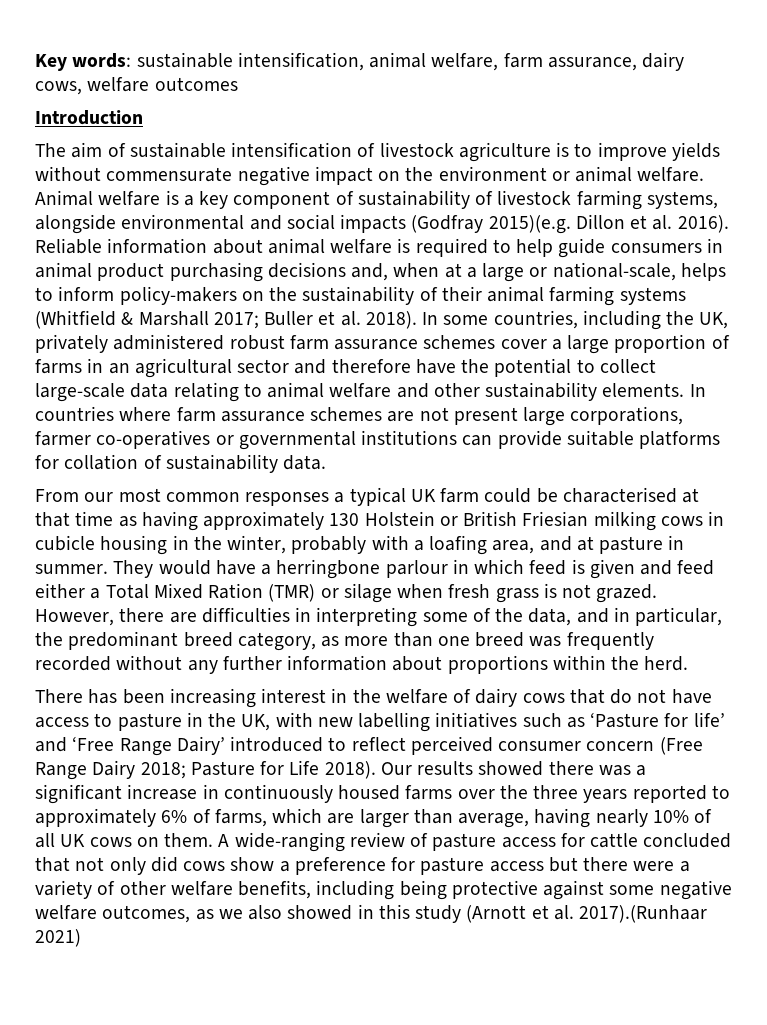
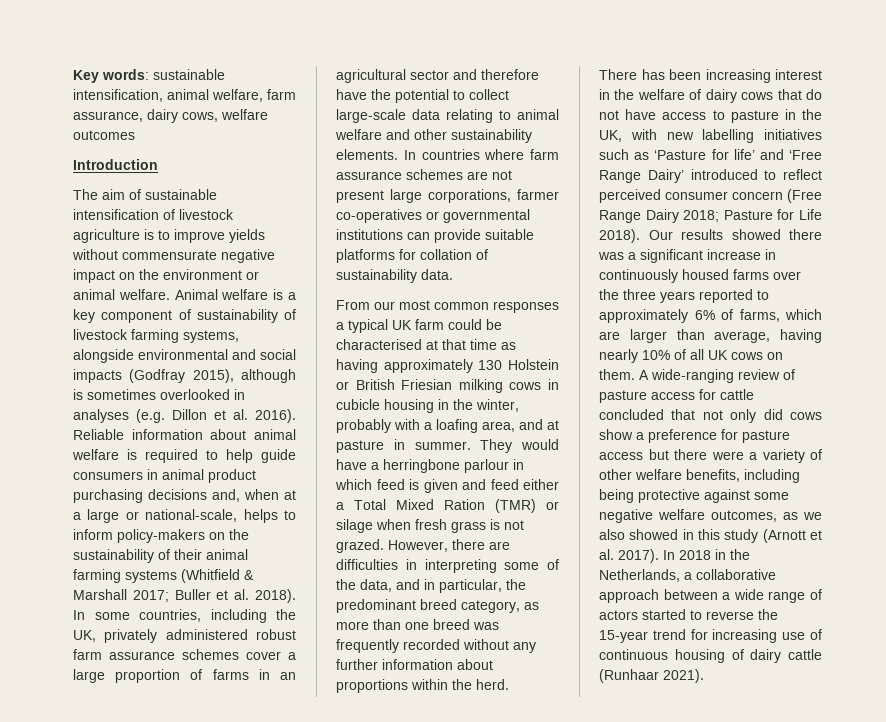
[488,215,571,234] 2015)(e.g. -> [192,369,296,383] [73,389,245,400] [73,409,165,423] 2015), although is sometimes overlooked in analyses (e.g.
[579,905,708,923] [35,929,81,947] 2017).(Runhaar 2021) -> [618,549,750,563] [599,569,776,582] [599,589,822,603] [599,609,778,620] [599,629,822,643] [599,649,822,663] [599,669,704,683] 2017). In 2018 in the Netherlands, a collaborative approach between a wide range of actors started to reverse the 15-year trend for increasing use of continuous housing of dairy cattle (Runhaar 2021).

